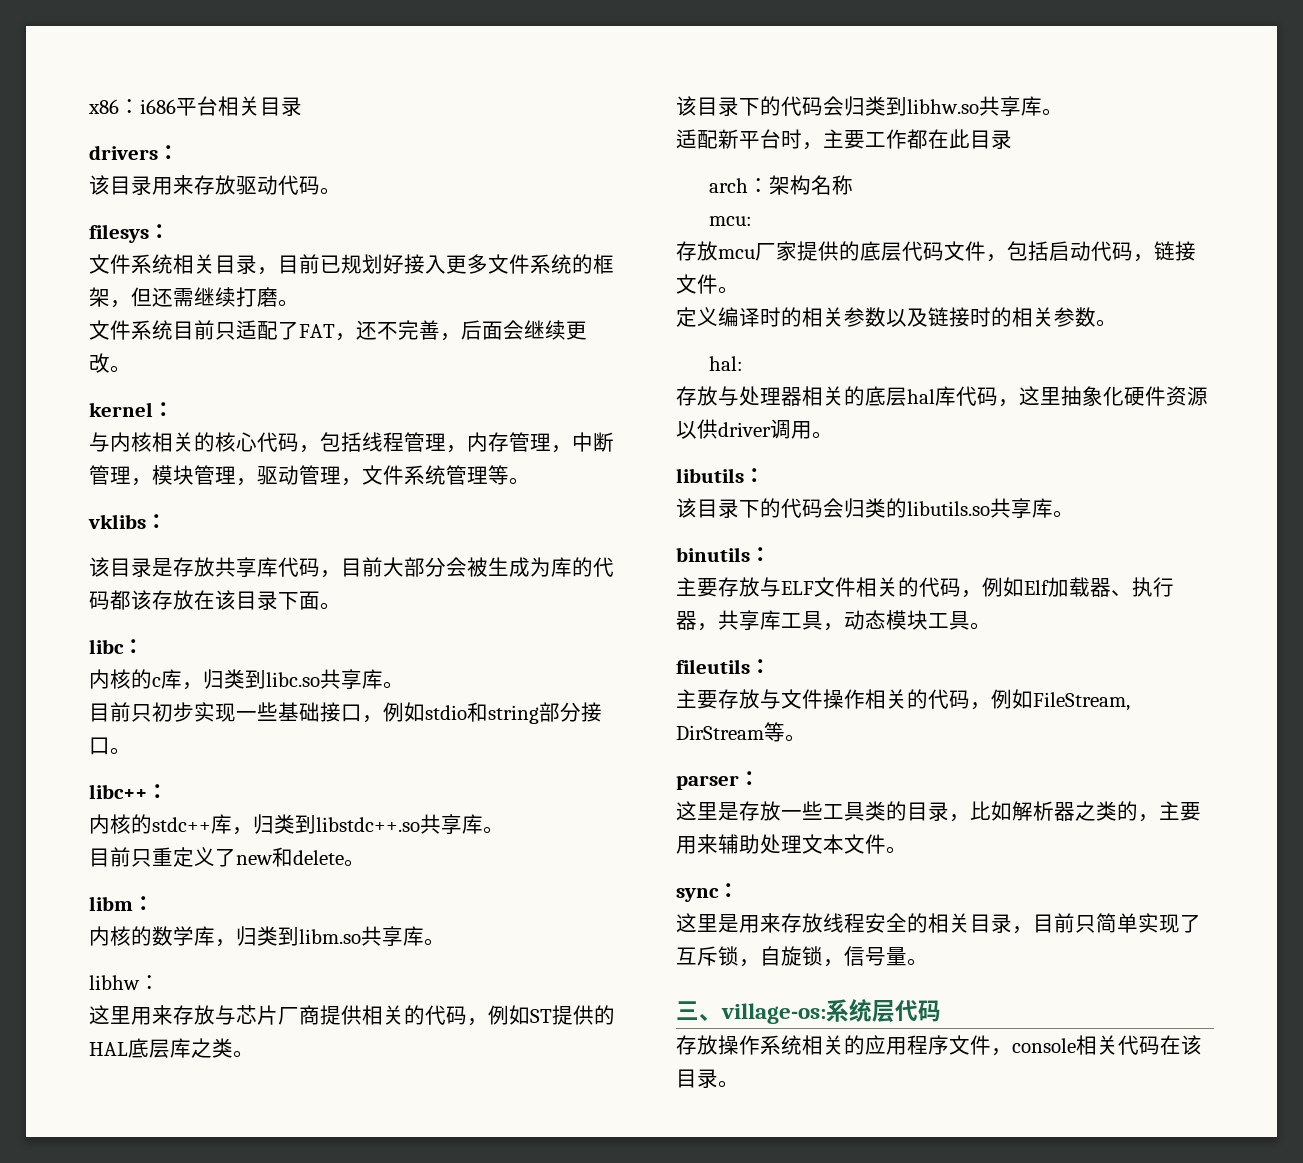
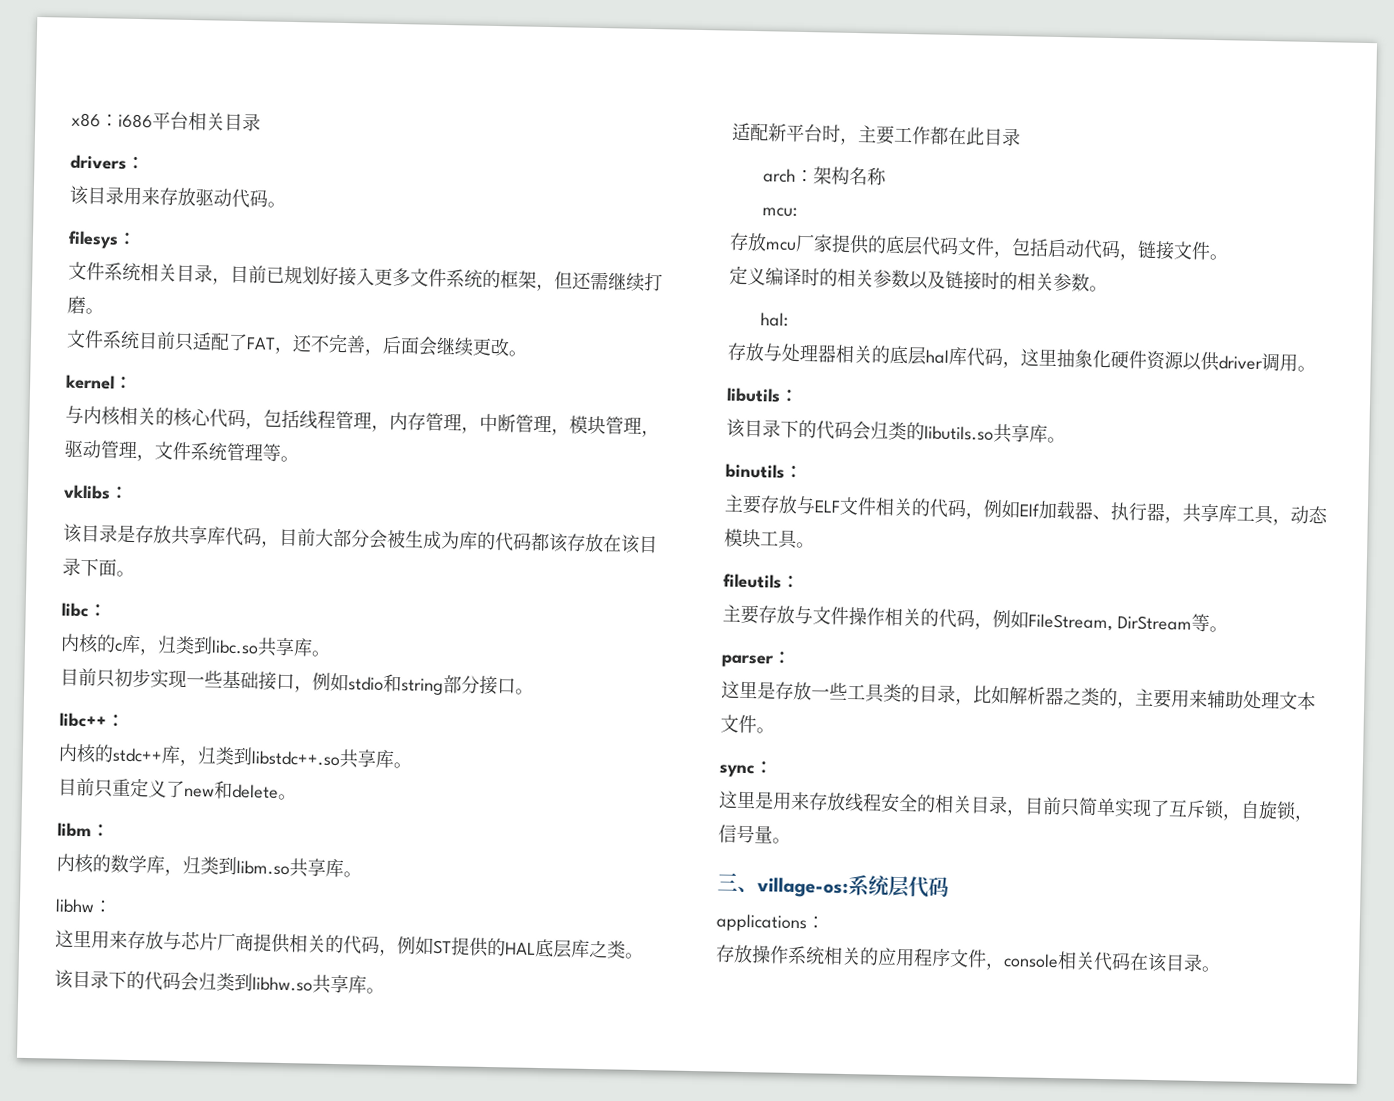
(941, 1011) none -> [716,913,825,933] // applications：

